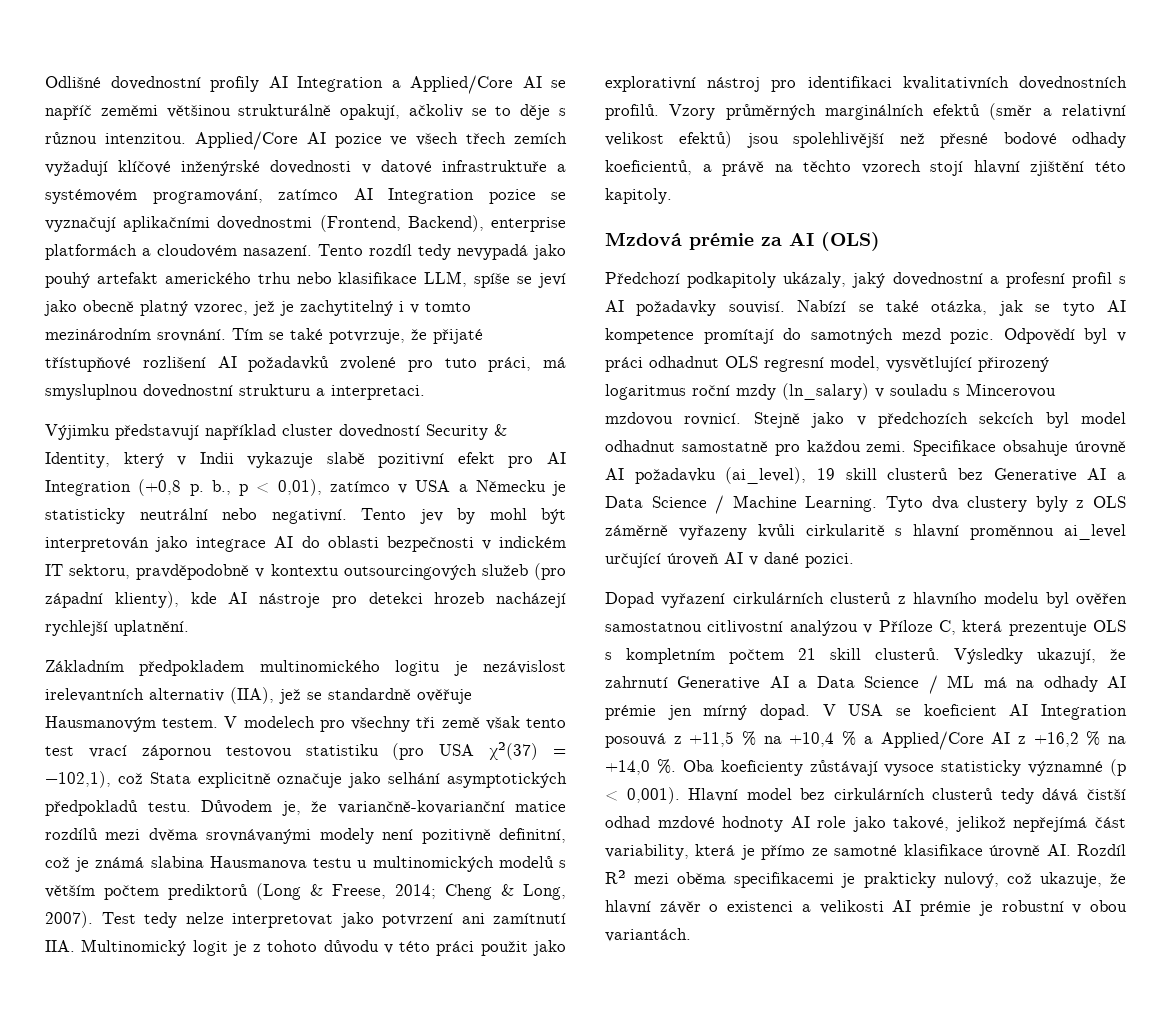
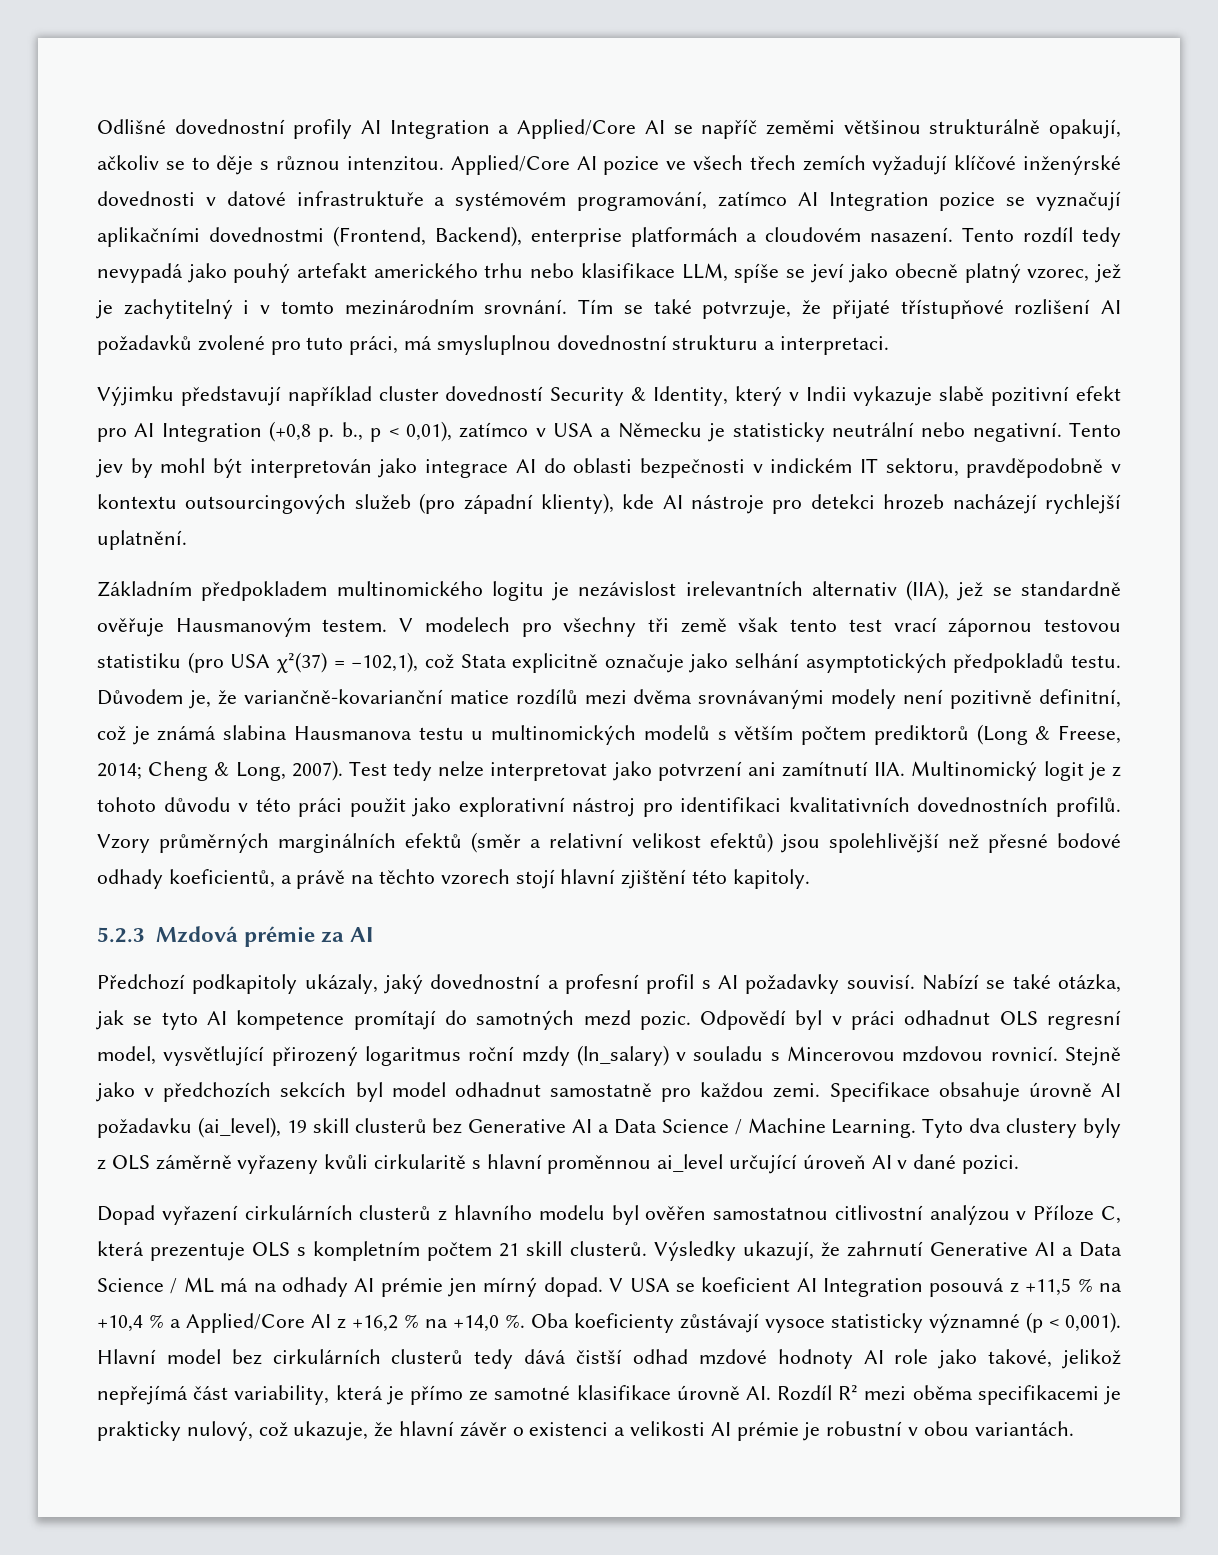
(672, 196) none -> [97,927,145,943] 5.2.3
[821,232,880,251] (OLS) -> (373, 934) none

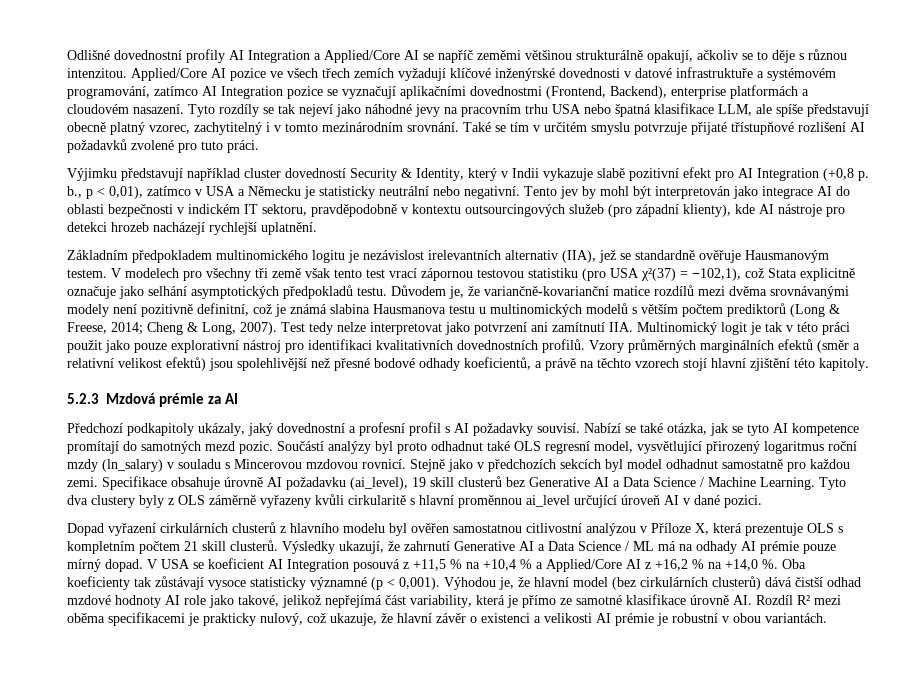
[962,227,1121,247] [97,263,889,283] Tento rozdíl tedy nevypadá jako pouhý artefakt amerického trhu nebo klasifikace LLM, spíše se jeví jako -> [188,103,869,117] Tyto rozdíly se tak nejeví jako náhodné jevy na pracovním trhu USA nebo špatná klasifikace LLM, ale spíše představují
[1095,264,1121,283] [96,300,113,319] jež je -> (190, 129) none
[578,299,822,319] Tím se také potvrzuje, že -> [463,122,687,135] Také se tím v určitém smyslu potvrzuje
[349,335,890,355] práci, má smysluplnou dovednostní strukturu a interpretaci. -> [227,140,259,153] práci.
[1111,766,1121,777] [97,797,231,812] z tohoto důvodu -> [765,322,782,332] tak
(452, 807) none -> [134,343,167,353] pouze
[700,1010,991,1030] Odpovědí byl v práci odhadnut -> [277,441,510,454] Součástí analýzy byl proto odhadnut také
[1101,1206,1122,1224] C, -> [695,523,709,535] X,
[448,1278,478,1297] jen -> [803,544,836,554] pouze
(674, 1323) none -> [134,577,151,587] tak
[97,1349,514,1369] Hlavní model bez cirkulárních clusterů tedy -> [444,576,761,590] Výhodou je, že hlavní model (bez cirkulárních clusterů)

